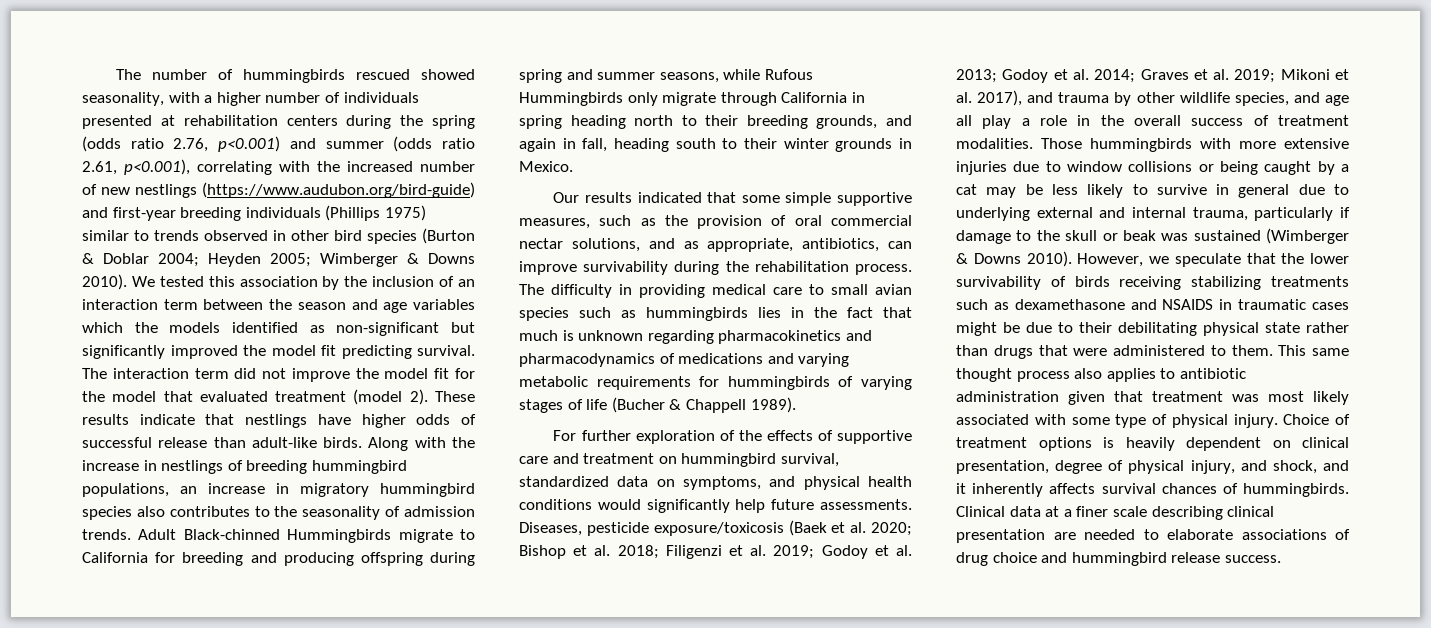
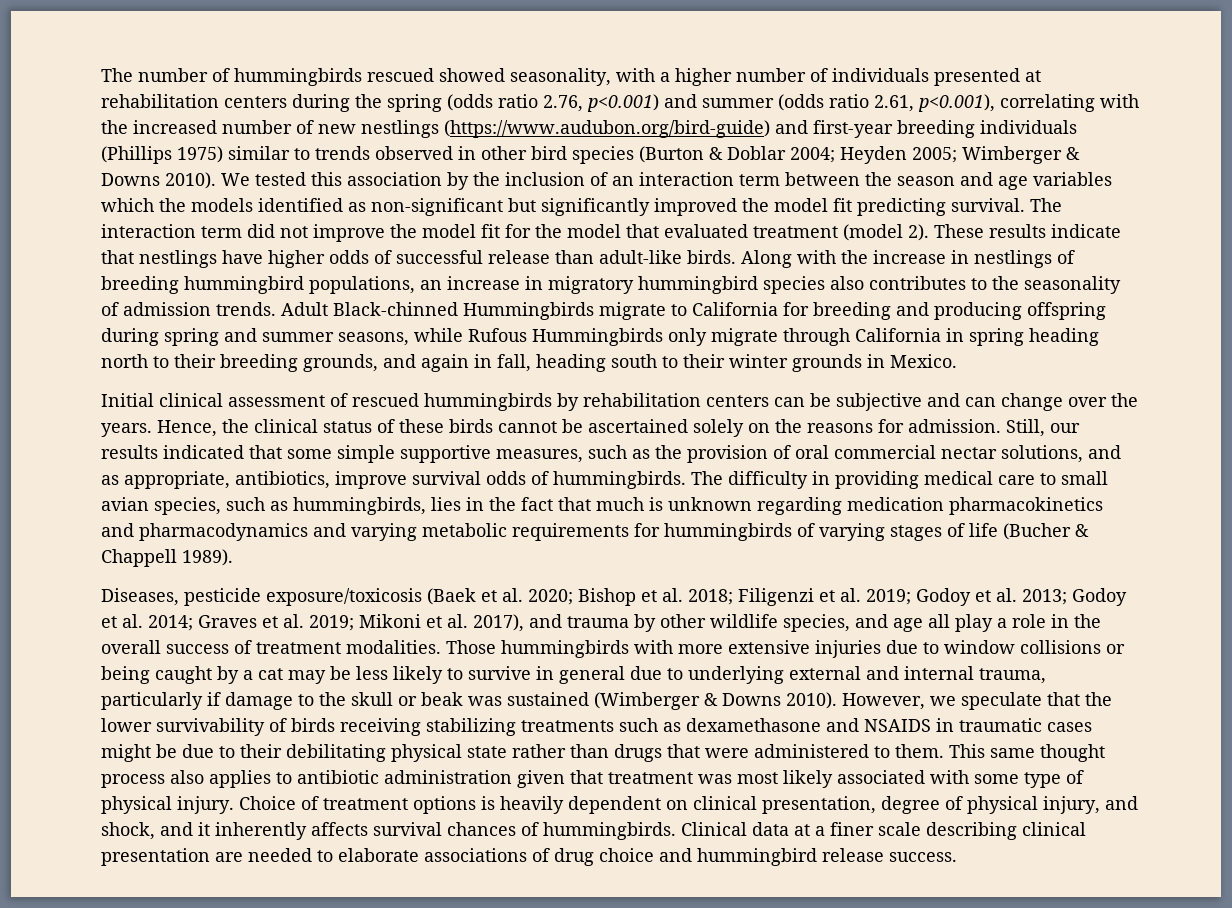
[553,192,580,203] Our -> [101,393,1138,411] [101,419,1080,437] Initial clinical assessment of rescued hummingbirds by rehabilitation centers can be subjective and can change over the years. Hence, the clinical status of these birds cannot be ascertained solely on the reasons for admission. Still, our
[888,241,912,249] [519,261,912,275] can improve survivability during the rehabilitation process. -> [335,471,686,489] improve survival odds of hummingbirds.
[519,307,748,321] species such as hummingbirds -> [154,497,426,515] species, such as hummingbirds,
(714, 337) none -> [847,497,944,511] medication
[659,353,764,364] of medications -> (308, 532) none
[553,430,912,444] [519,453,839,467] [519,476,912,490] [519,499,912,513] For further exploration of the effects of supportive care and treatment on hummingbird survival, standardized data on symptoms, and physical health conditions would significantly help future assessments. -> (233, 557) none

